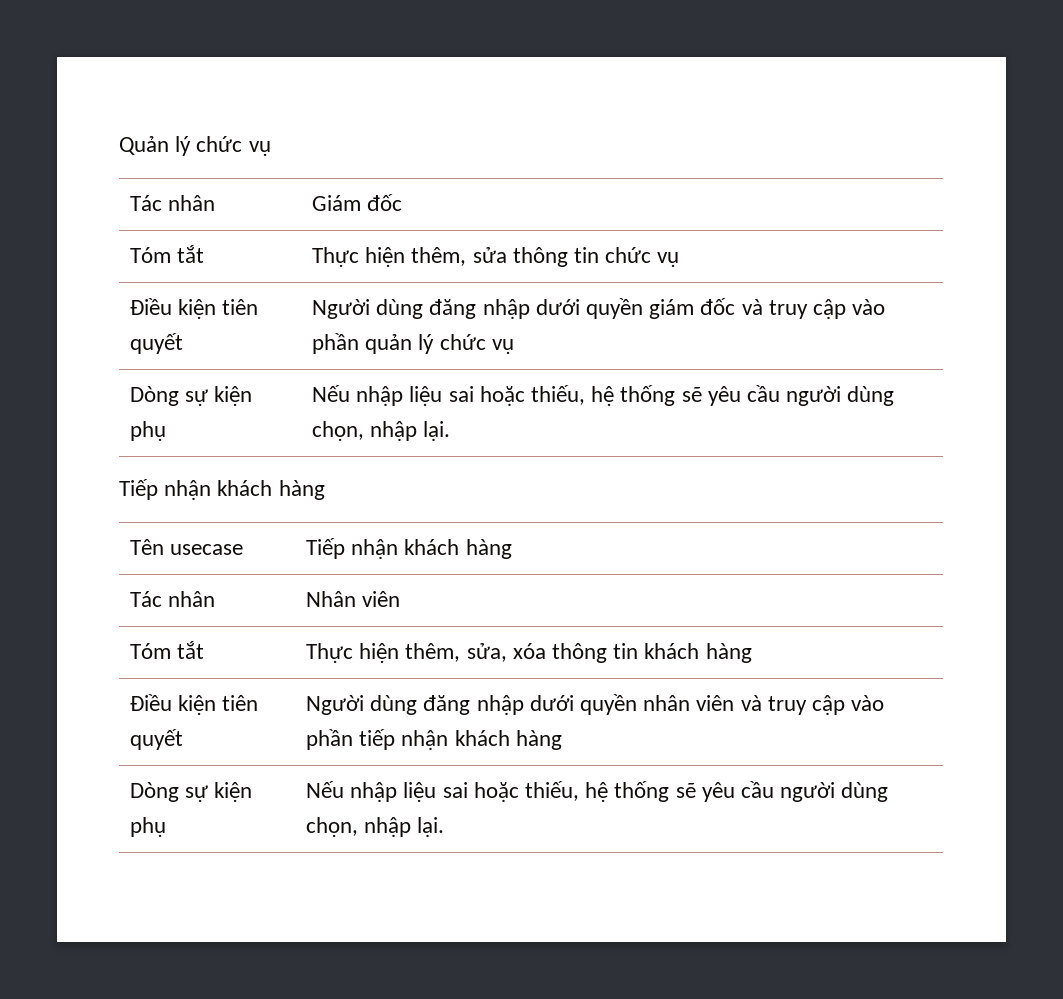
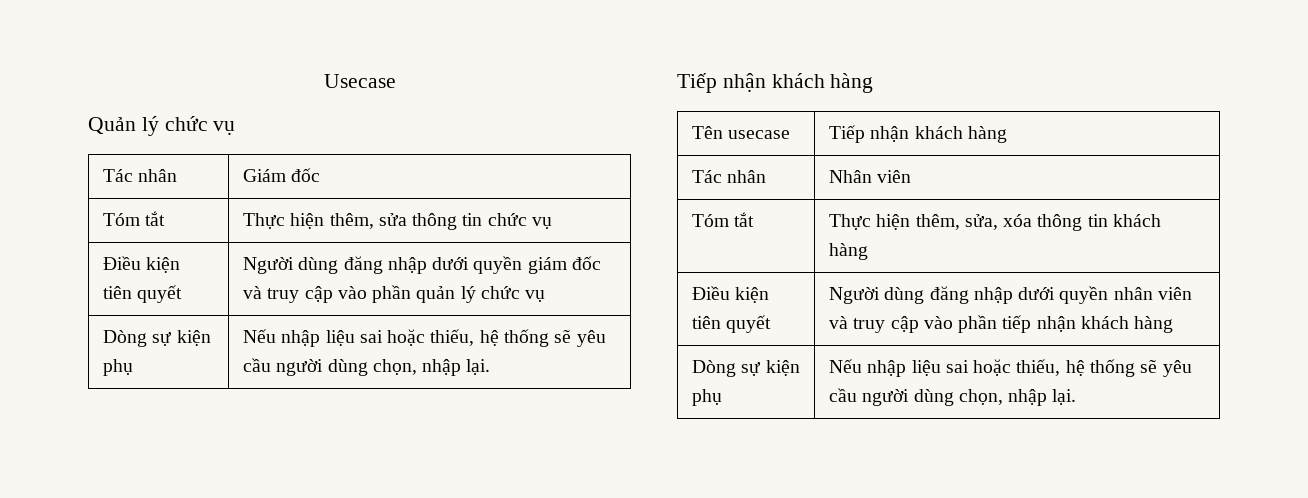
(119, 145) none -> [323,74,396,88] Usecase //

